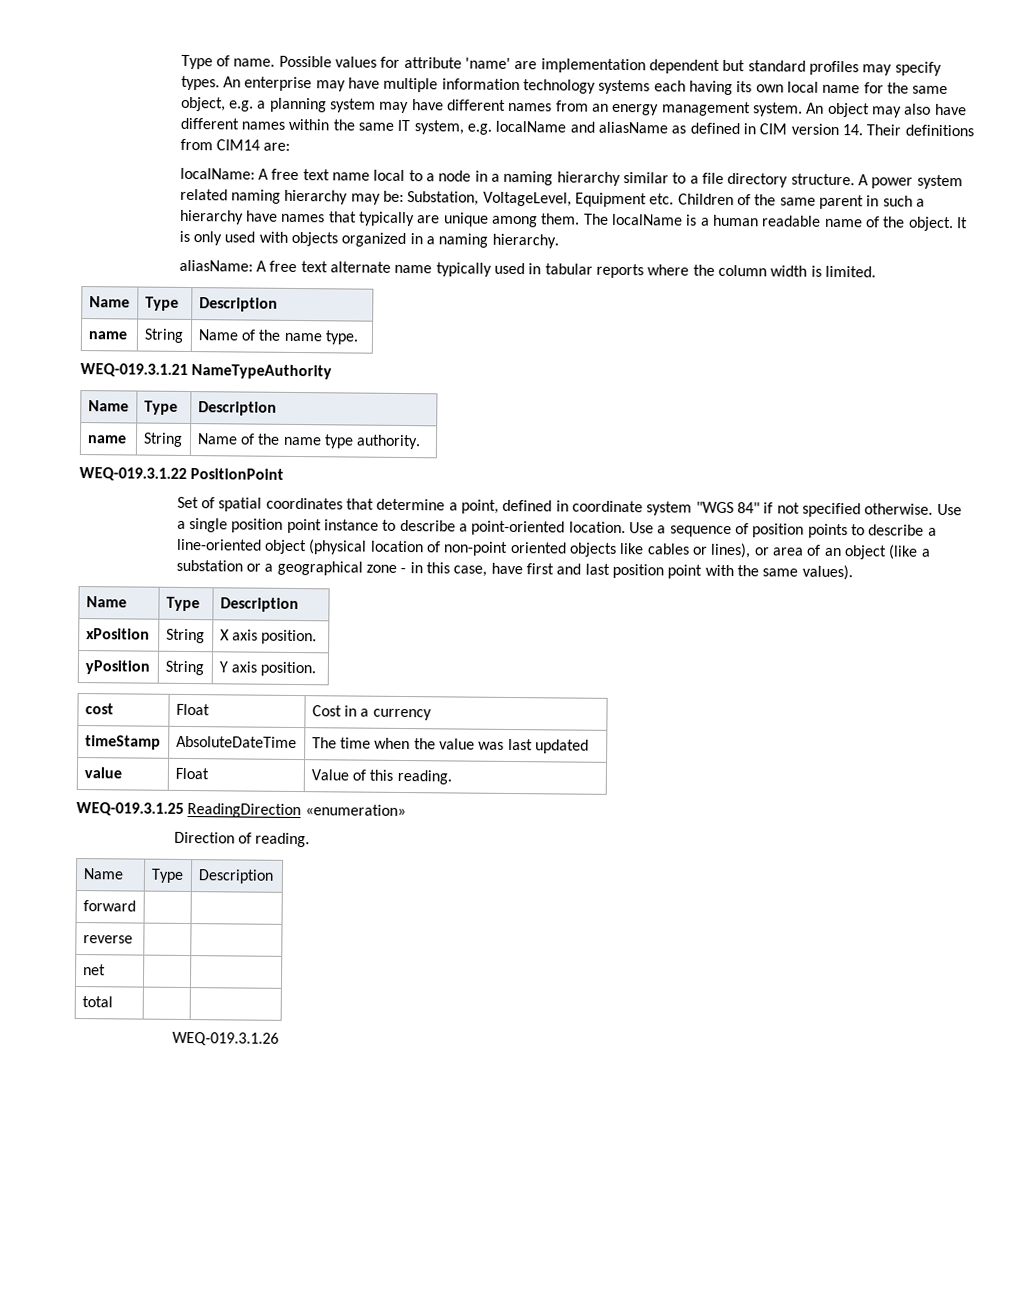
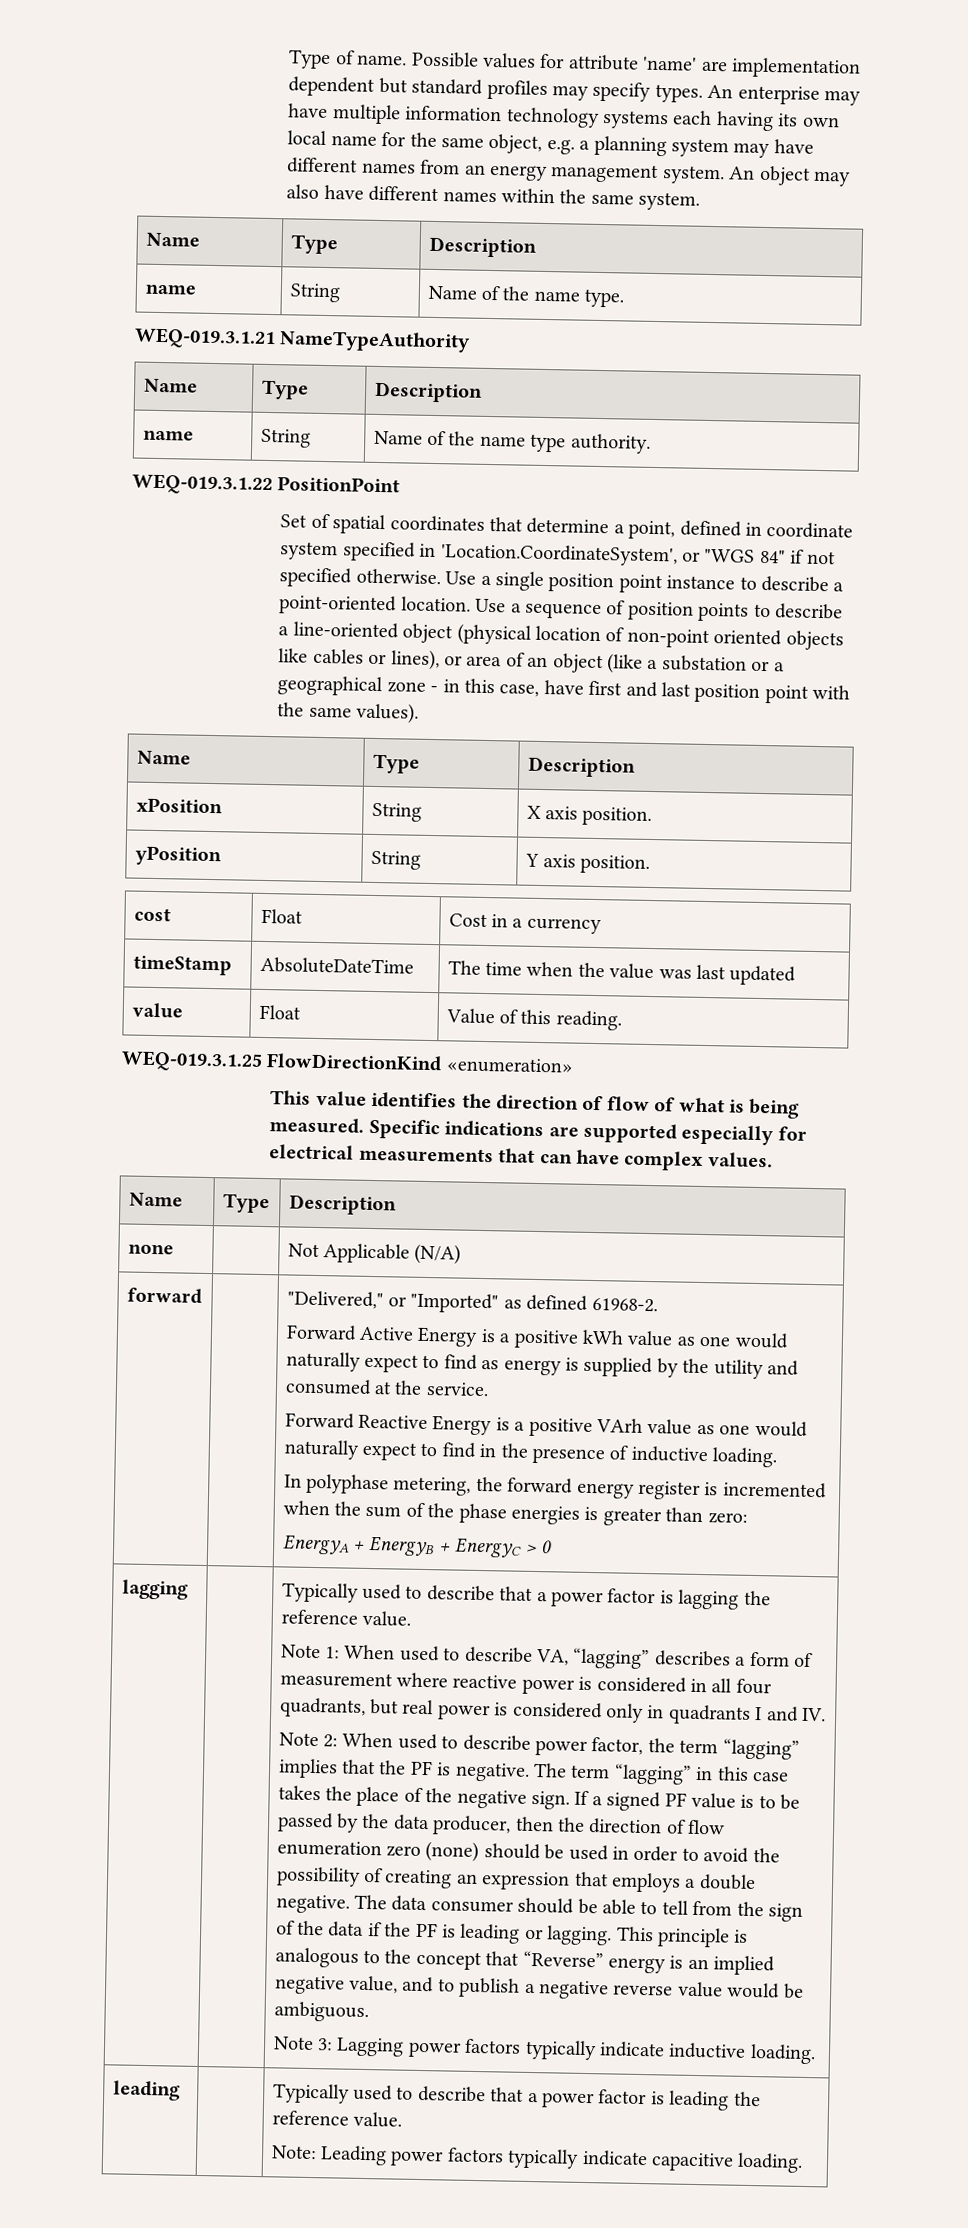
[397,119,974,137] [179,138,291,151] [179,167,963,190] [179,188,925,210] [179,209,968,232] [178,230,559,249] [178,259,876,279] IT system, e.g. localName and aliasName as defined in CIM version 14. Their definitions from CIM14 are: // localName: A free text name local to a node in a naming hierarchy similar to a file directory structure. A power system related naming hierarchy may be: Substation, VoltageLevel, Equipment etc. Children of the same parent in such a hierarchy have names that typically are unique among them. The localName is a human readable name of the object. It is only used with objects organized in a naming hierarchy. // aliasName: A free text alternate name typically used in tabular reports where the column width is limited. -> [638,191,701,211] system.
(693, 508) none -> [342,541,701,567] specified in 'Location.CoordinateSystem', or
[187,803,302,819] ReadingDirection -> [266,1053,443,1072] FlowDirectionKind
[173,831,311,848] [82,868,124,880] [150,868,184,883] [197,869,274,884] [82,900,136,912] [82,935,133,944] [82,964,106,976] [81,996,113,1008] [171,1031,279,1046] Direction of reading. // Name | Type | Description // forward | | // reverse | | // net | | // total | | // WEQ-019.3.1.26 -> [270,1090,801,1119] [269,1117,807,1146] [269,1144,773,1172] [128,1192,183,1207] [222,1193,270,1214] [288,1194,397,1216] [127,1243,174,1255] [287,1243,462,1265] [126,1287,202,1304] [286,1290,658,1314] [285,1324,789,1349] [285,1351,799,1380] [284,1378,489,1397] [284,1412,808,1438] [283,1439,778,1468] [283,1473,827,1500] [282,1500,748,1527] [281,1534,552,1558] [121,1579,189,1600] [281,1582,771,1610] [280,1609,411,1627] [280,1644,813,1670] [279,1671,772,1695] [279,1697,826,1725] [278,1732,800,1760] [277,1758,789,1785] [277,1785,801,1812] [276,1812,726,1836] [276,1840,780,1863] [275,1866,756,1893] [275,1894,803,1922] [275,1920,749,1948] [274,1947,776,1976] [274,1975,804,2000] [273,2001,369,2023] [272,2036,816,2065] [112,2080,181,2101] [272,2083,761,2111] [271,2110,402,2128] [271,2145,804,2173] This value identifies the direction of flow of what is being measured. Specific indications are supported especially for electrical measurements that can have complex values. // Name | Type | Description // none | | Not Applicable (N/A) // forward | | "Delivered," or "Imported" as defined 61968-2. // Forward Active Energy is a positive kWh value as one would naturally expect to find as energy is supplied by the utility and consumed at the service. // Forward Reactive Energy is a positive VArh value as one would naturally expect to find in the presence of inductive loading. // In polyphase metering, the forward energy register is incremented when the sum of the phase energies is greater than zero: // EnergyA + EnergyB + EnergyC > 0 // lagging | | Typically used to describe that a power factor is lagging the reference value. // Note 1: When used to describe VA, “lagging” describes a form of measurement where reactive power is considered in all four quadrants, but real power is considered only in quadrants I and IV. // Note 2: When used to describe power factor, the term “lagging” implies that the PF is negative. The term “lagging” in this case takes the place of the negative sign. If a signed PF value is to be passed by the data producer, then the direction of flow enumeration zero (none) should be used in order to avoid the possibility of creating an expression that employs a double negative. The data consumer should be able to tell from the sign of the data if the PF is leading or lagging. This principle is analogous to the concept that “Reverse” energy is an implied negative value, and to publish a negative reverse value would be ambiguous. // Note 3: Lagging power factors typically indicate inductive loading. // leading | | Typically used to describe that a power factor is leading the reference value. // Note: Leading power factors typically indicate capacitive loading.

